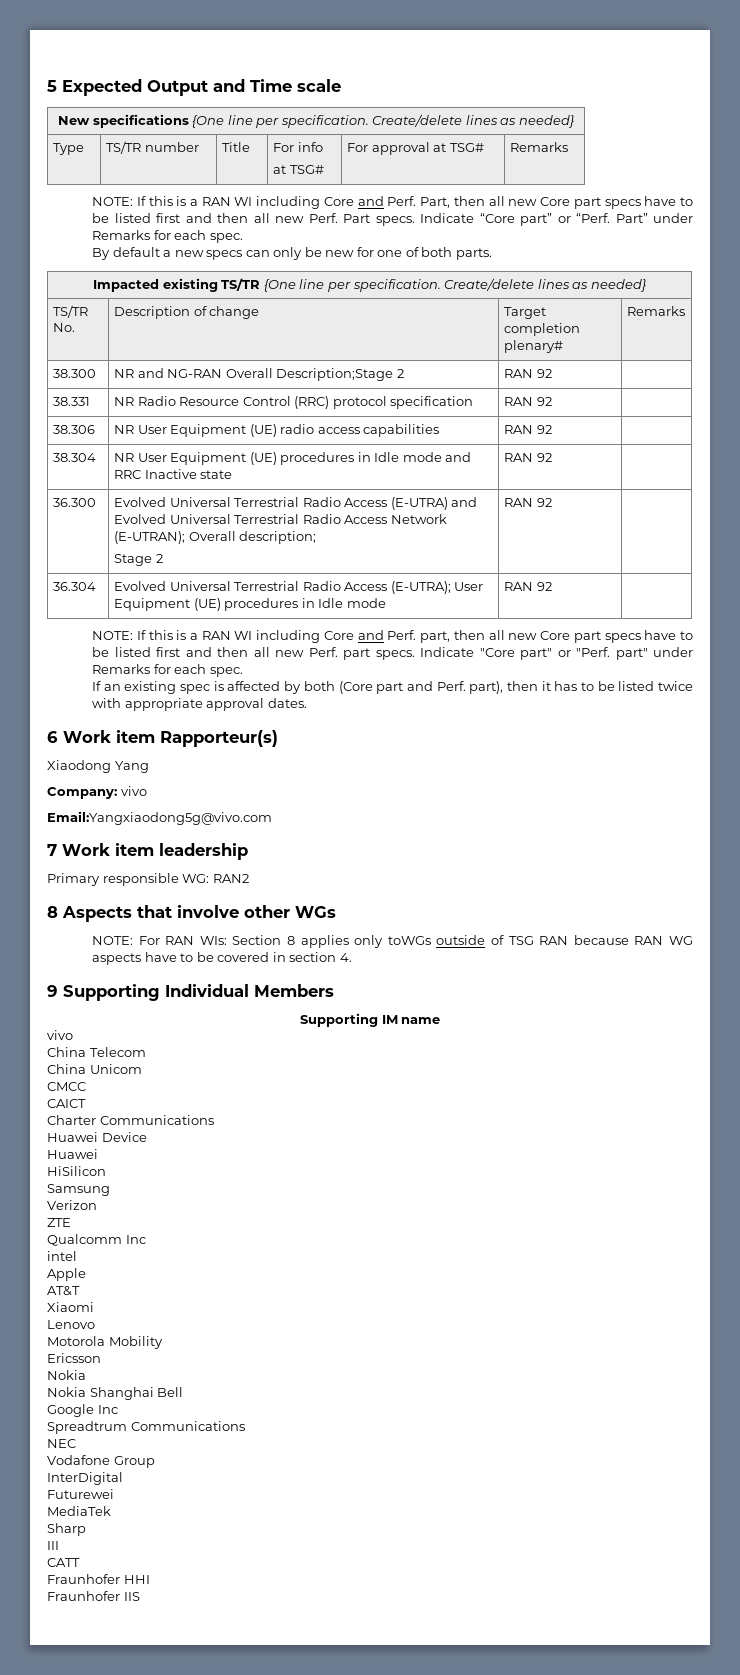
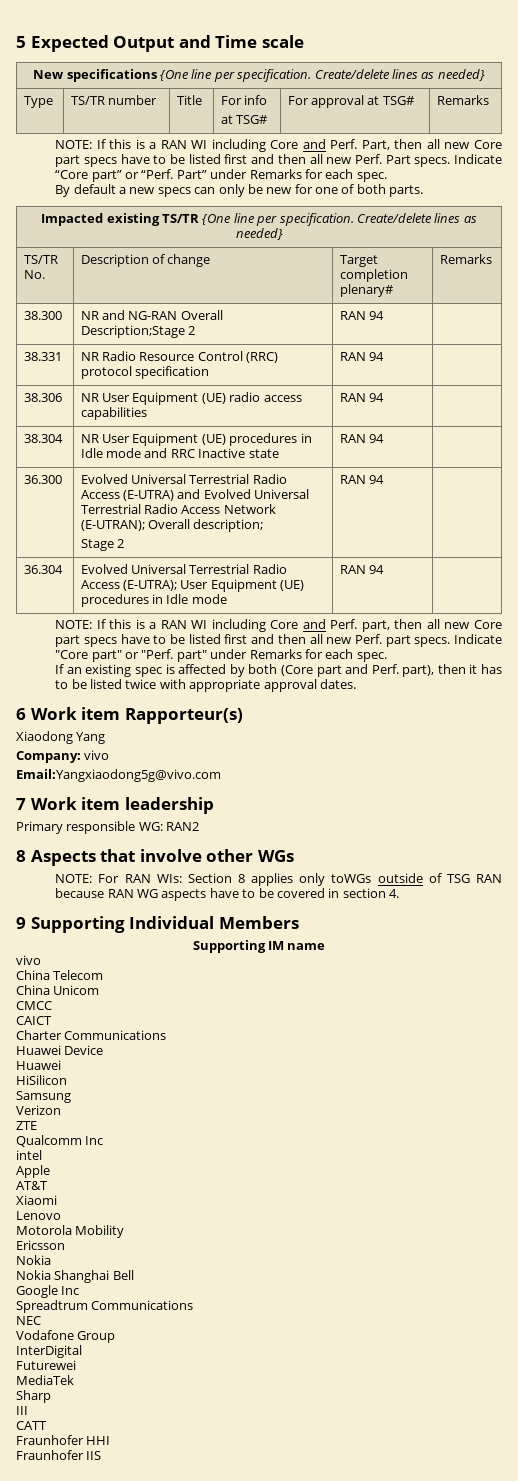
[536,369,552,378] 92 -> [369,311,385,320] 94
[536,397,552,406] 92 -> [369,352,385,361] 94
[536,425,552,434] 92 -> [369,393,385,402] 94
[536,453,552,462] 92 -> [369,434,385,443] 94
[536,498,552,507] 92 -> [369,475,385,484] 94
[536,582,552,591] 92 -> [369,565,385,574] 94

